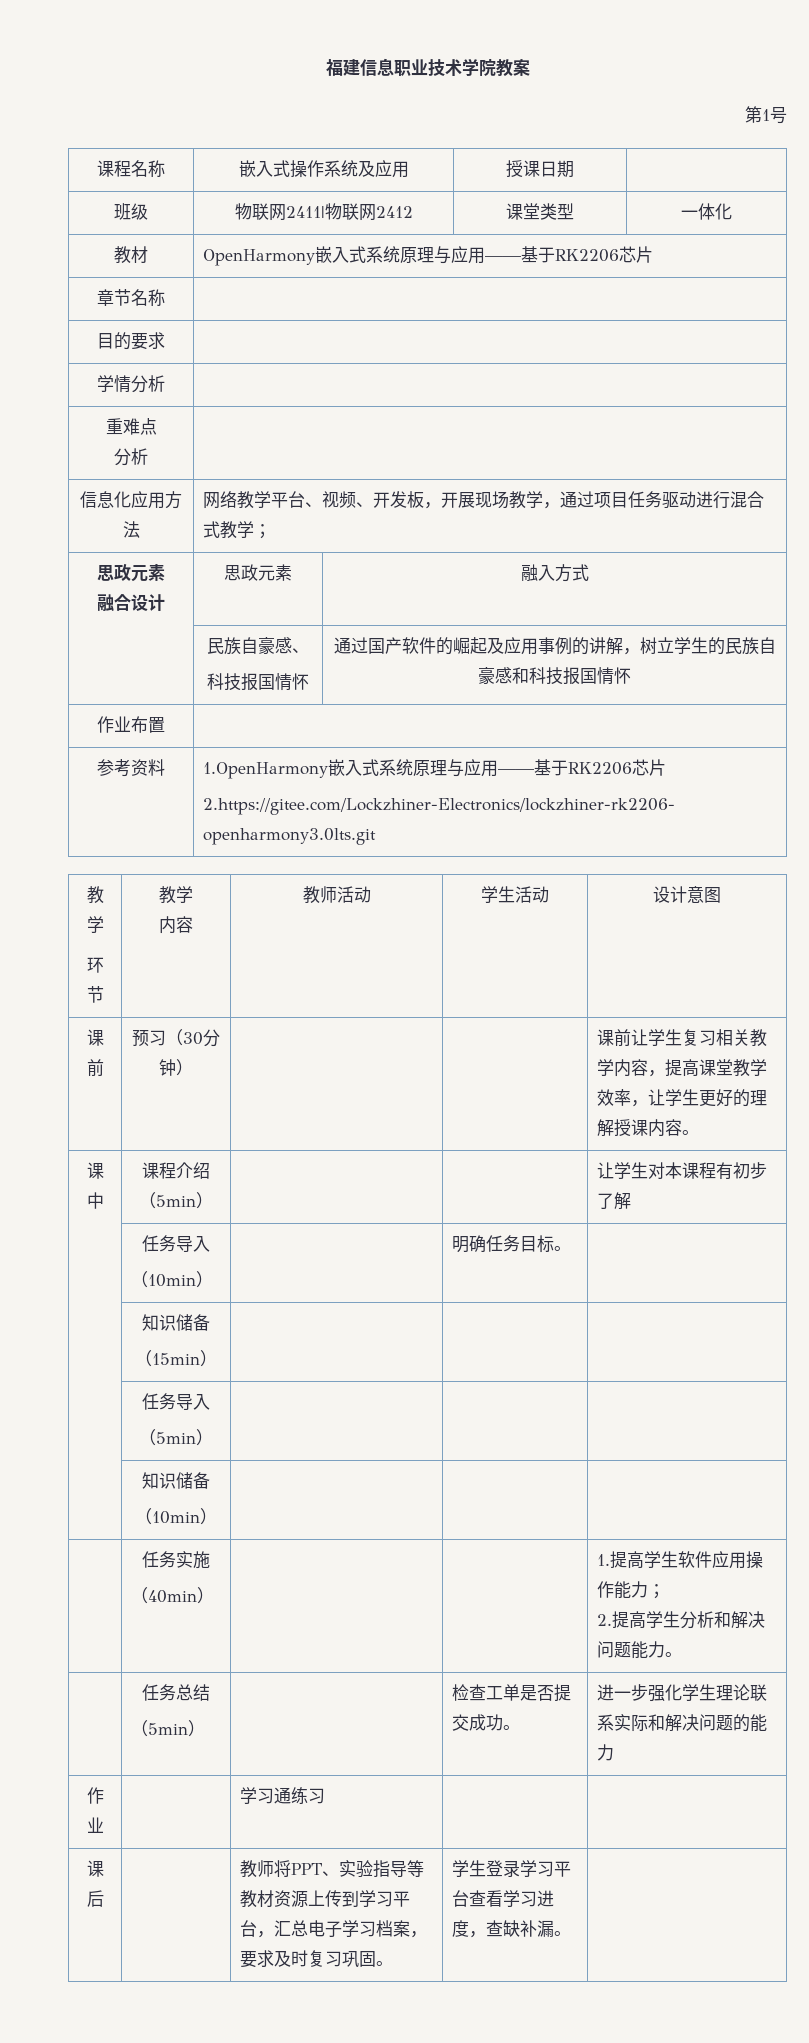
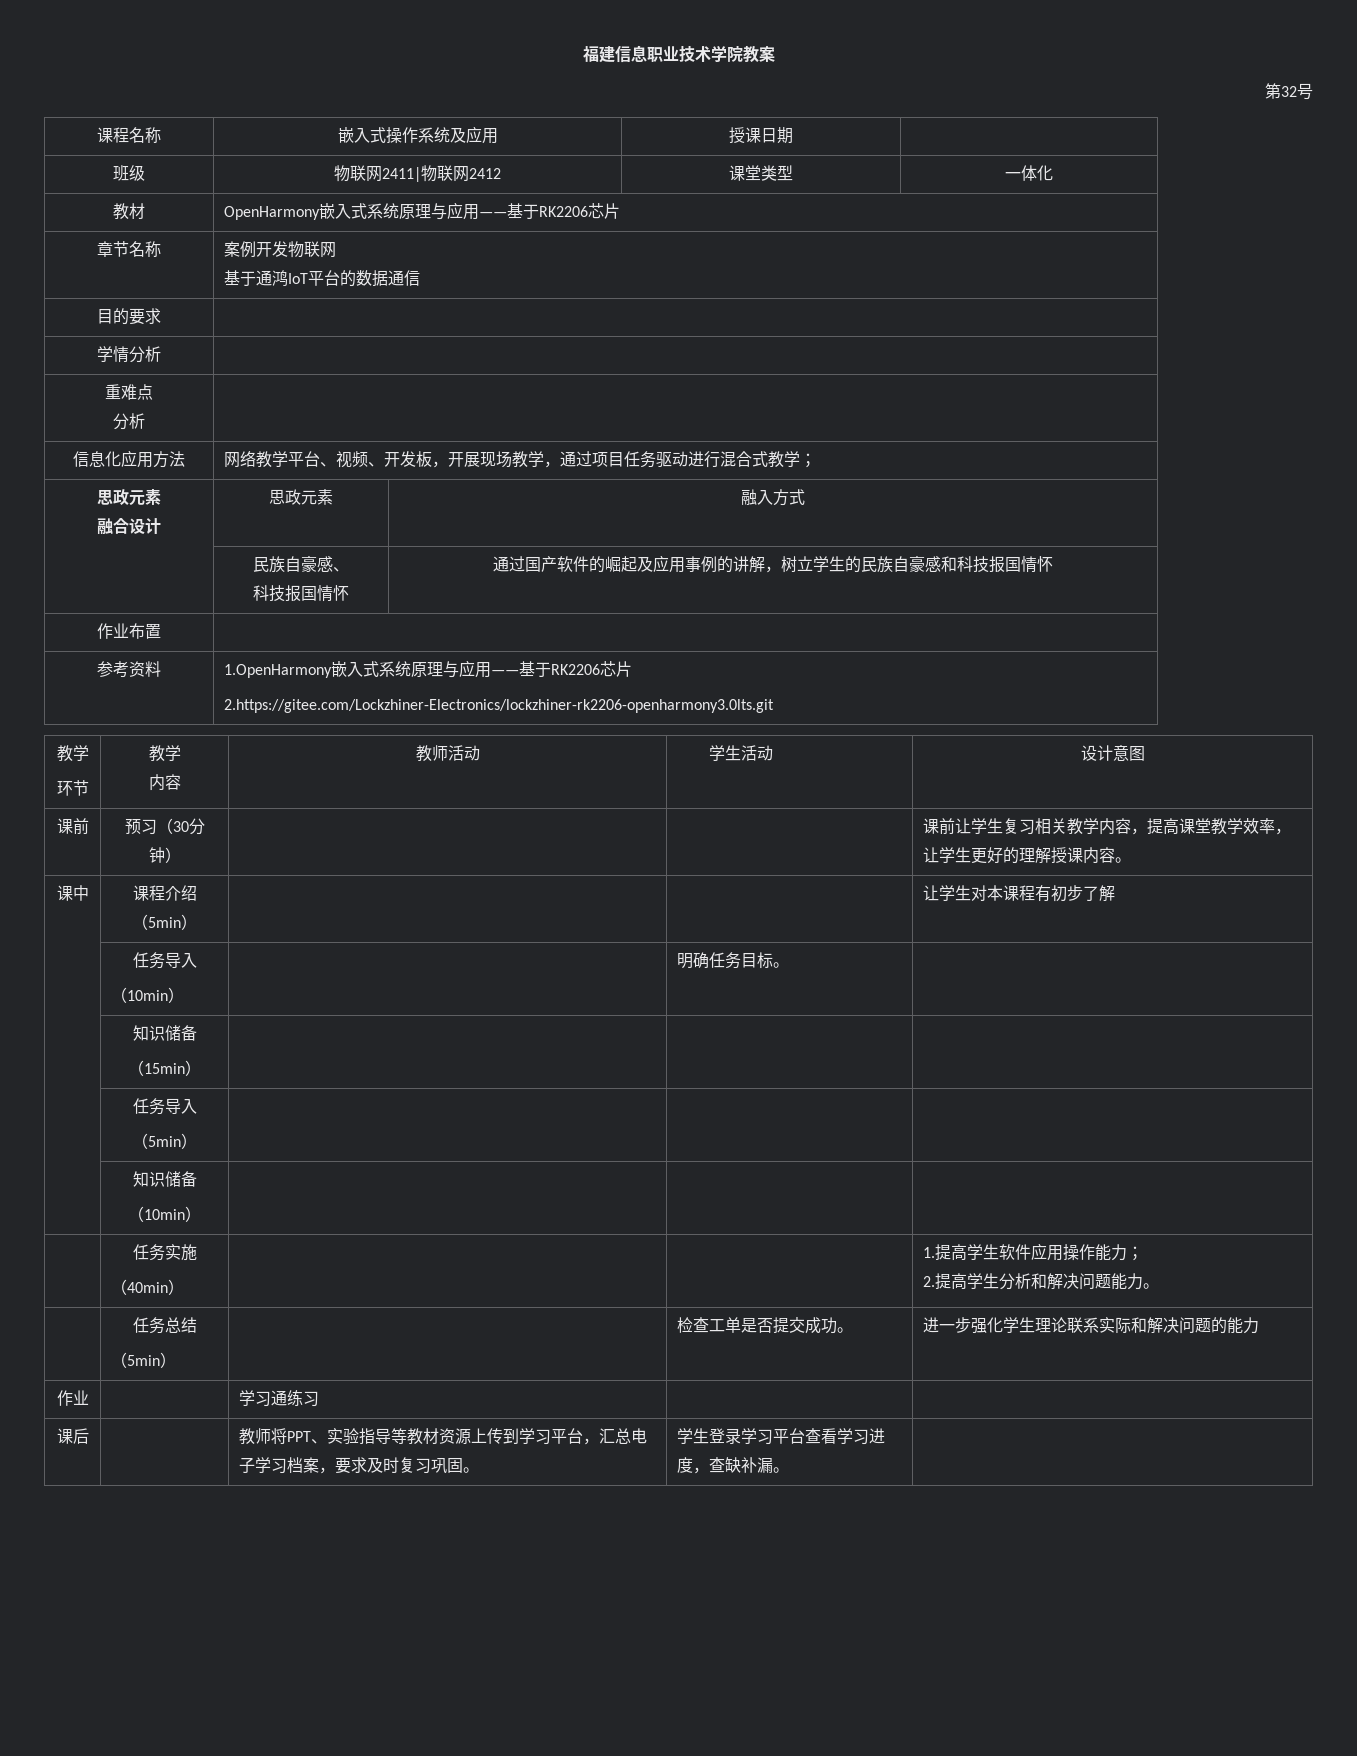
[762,109,770,121] 1 -> [1281,86,1297,97] 32
(165, 297) none -> [224,241,337,258] [224,270,421,287] 案例开发物联网 // 基于通鸿IoT平台的数据通信

